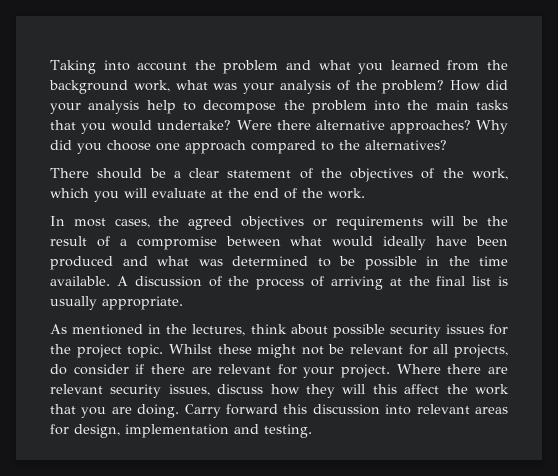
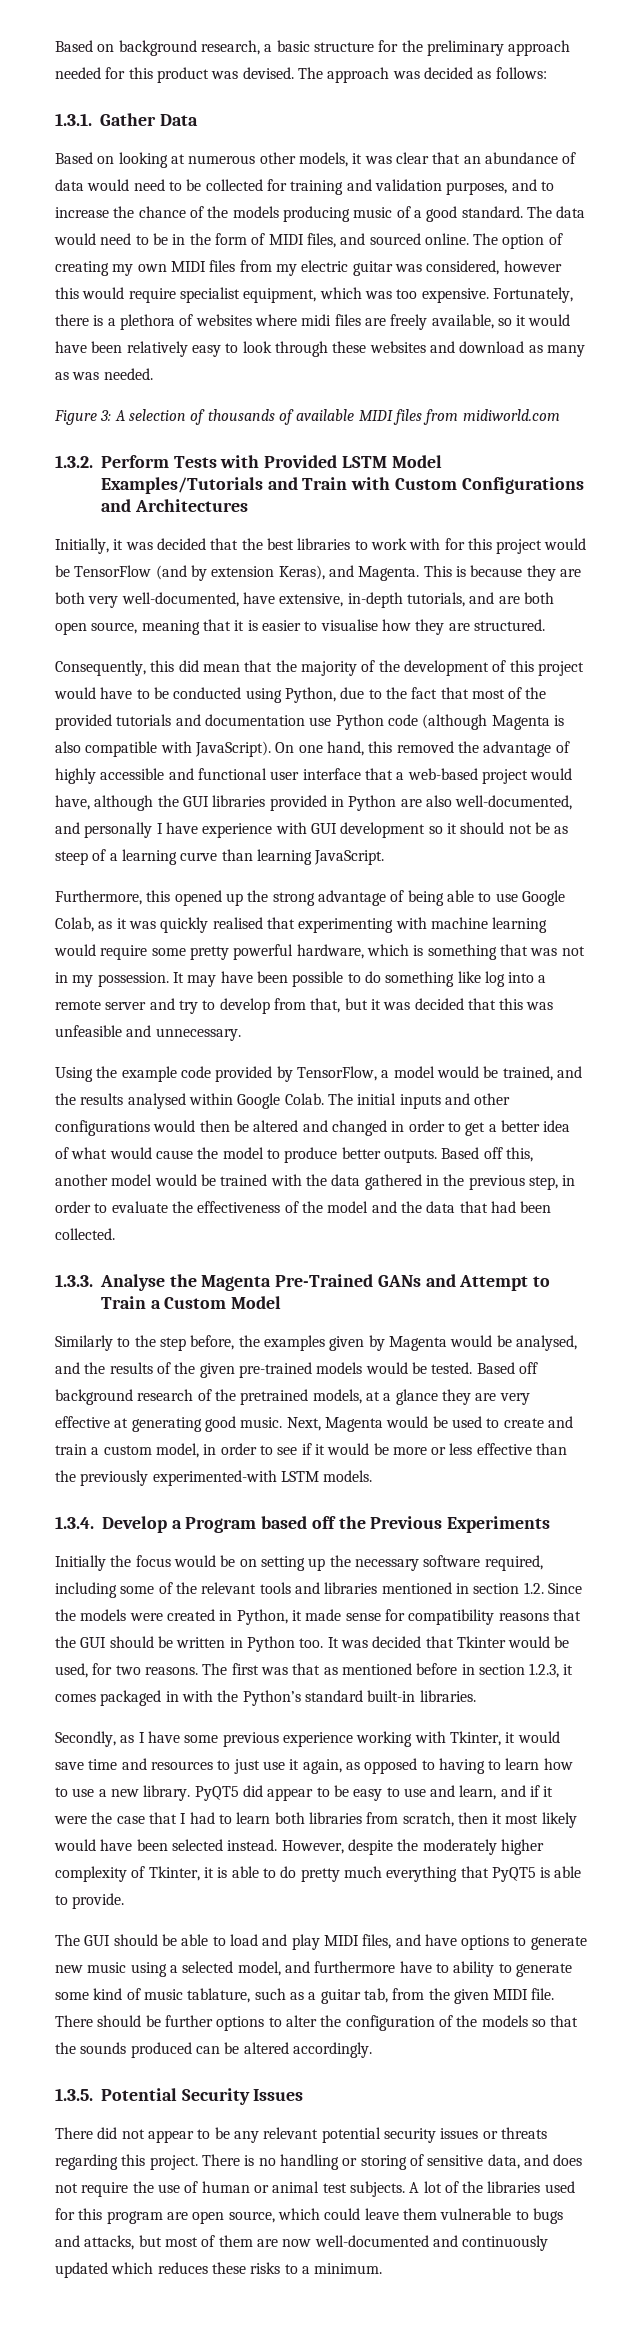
[50,60,508,74] [49,80,509,94] [50,100,509,114] [50,120,508,134] [50,140,447,154] [50,168,508,182] [50,188,365,202] [50,216,509,230] [50,236,509,250] [50,256,508,270] [50,276,508,290] [50,296,183,310] [50,324,509,338] [50,344,508,358] [50,364,508,378] [50,384,509,398] [50,404,508,418] [50,424,312,438] Taking into account the problem and what you learned from the background work, what was your analysis of the problem? How did your analysis help to decompose the problem into the main tasks that you would undertake? Were there alternative approaches? Why did you choose one approach compared to the alternatives? // There should be a clear statement of the objectives of the work, which you will evaluate at the end of the work. // In most cases, the agreed objectives or requirements will be the result of a compromise between what would ideally have been produced and what was determined to be possible in the time available. A discussion of the process of arriving at the final list is usually appropriate. // As mentioned in the lectures, think about possible security issues for the project topic. Whilst these might not be relevant for all projects, do consider if there are relevant for your project. Where there are relevant security issues, discuss how they will this affect the work that you are doing. Carry forward this discussion into relevant areas for design, implementation and testing. -> [55,40,571,56] [55,67,547,83] [55,113,198,126] [55,152,577,168] [55,179,554,195] [55,206,586,222] [54,233,563,249] [55,260,562,276] [55,287,573,303] [55,314,571,330] [55,341,585,357] [55,368,153,380] [54,409,560,425] [55,455,442,468] [101,477,584,494] [101,499,248,512] [55,538,587,554] [55,565,581,581] [55,592,554,608] [55,619,545,635] [55,660,584,676] [54,687,547,703] [55,714,564,730] [55,741,570,757] [55,768,573,784] [55,795,573,811] [55,822,569,838] [55,849,385,865] [55,890,565,906] [55,917,548,933] [54,944,585,960] [55,971,547,987] [55,998,554,1014] [55,1025,241,1041] [55,1066,582,1082] [55,1093,511,1109] [55,1120,571,1136] [55,1147,533,1163] [55,1174,576,1190] [55,1201,552,1213] [55,1228,115,1240] [55,1274,551,1291] [101,1296,282,1309] [55,1335,577,1351] [55,1362,538,1378] [55,1389,530,1405] [55,1416,573,1432] [55,1443,568,1458] [55,1470,373,1486] [55,1516,551,1533] [55,1555,543,1571] [55,1582,582,1598] [55,1609,581,1625] [55,1636,570,1652] [55,1663,574,1678] [55,1690,476,1706] [55,1731,560,1747] [55,1758,573,1774] [55,1785,554,1801] [54,1812,577,1828] [54,1839,544,1855] [55,1866,582,1882] [55,1893,125,1909] [55,1934,587,1950] [55,1961,572,1977] [55,1988,555,2004] [55,2015,579,2031] [55,2042,372,2058] [55,2088,304,2105] [55,2127,547,2143] [55,2154,583,2170] [55,2181,575,2197] [55,2208,563,2224] [55,2235,549,2251] [55,2262,383,2278] Based on background research, a basic structure for the preliminary approach needed for this product was devised. The approach was decided as follows: // 1.3.1. Gather Data // Based on looking at numerous other models, it was clear that an abundance of data would need to be collected for training and validation purposes, and to increase the chance of the models producing music of a good standard. The data would need to be in the form of MIDI files, and sourced online. The option of creating my own MIDI files from my electric guitar was considered, however this would require specialist equipment, which was too expensive. Fortunately, there is a plethora of websites where midi files are freely available, so it would have been relatively easy to look through these websites and download as many as was needed. // Figure 3: A selection of thousands of available MIDI files from midiworld.com // 1.3.2. Perform Tests with Provided LSTM Model Examples/Tutorials and Train with Custom Configurations and Architectures // Initially, it was decided that the best libraries to work with for this project would be TensorFlow (and by extension Keras), and Magenta. This is because they are both very well-documented, have extensive, in-depth tutorials, and are both open source, meaning that it is easier to visualise how they are structured. // Consequently, this did mean that the majority of the development of this project would have to be conducted using Python, due to the fact that most of the provided tutorials and documentation use Python code (although Magenta is also compatible with JavaScript). On one hand, this removed the advantage of highly accessible and functional user interface that a web-based project would have, although the GUI libraries provided in Python are also well-documented, and personally I have experience with GUI development so it should not be as steep of a learning curve than learning JavaScript. // Furthermore, this opened up the strong advantage of being able to use Google Colab, as it was quickly realised that experimenting with machine learning would require some pretty powerful hardware, which is something that was not in my possession. It may have been possible to do something like log into a remote server and try to develop from that, but it was decided that this was unfeasible and unnecessary. // Using the example code provided by TensorFlow, a model would be trained, and the results analysed within Google Colab. The initial inputs and other configurations would then be altered and changed in order to get a better idea of what would cause the model to produce better outputs. Based off this, another model would be trained with the data gathered in the previous step, in order to evaluate the effectiveness of the model and the data that had been collected. // 1.3.3. Analyse the Magenta Pre-Trained GANs and Attempt to Train a Custom Model // Similarly to the step before, the examples given by Magenta would be analysed, and the results of the given pre-trained models would be tested. Based off background research of the pretrained models, at a glance they are very effective at generating good music. Next, Magenta would be used to create and train a custom model, in order to see if it would be more or less effective than the previously experimented-with LSTM models. // 1.3.4. Develop a Program based off the Previous Experiments // Initially the focus would be on setting up the necessary software required, including some of the relevant tools and libraries mentioned in section 1.2. Since the models were created in Python, it made sense for compatibility reasons that the GUI should be written in Python too. It was decided that Tkinter would be used, for two reasons. The first was that as mentioned before in section 1.2.3, it comes packaged in with the Python’s standard built-in libraries. // Secondly, as I have some previous experience working with Tkinter, it would save time and resources to just use it again, as opposed to having to learn how to use a new library. PyQT5 did appear to be easy to use and learn, and if it were the case that I had to learn both libraries from scratch, then it most likely would have been selected instead. However, despite the moderately higher complexity of Tkinter, it is able to do pretty much everything that PyQT5 is able to provide. // The GUI should be able to load and play MIDI files, and have options to generate new music using a selected model, and furthermore have to ability to generate some kind of music tablature, such as a guitar tab, from the given MIDI file. There should be further options to alter the configuration of the models so that the sounds produced can be altered accordingly. // 1.3.5. Potential Security Issues // There did not appear to be any relevant potential security issues or threats regarding this project. There is no handling or storing of sensitive data, and does not require the use of human or animal test subjects. A lot of the libraries used for this program are open source, which could leave them vulnerable to bugs and attacks, but most of them are now well-documented and continuously updated which reduces these risks to a minimum.

